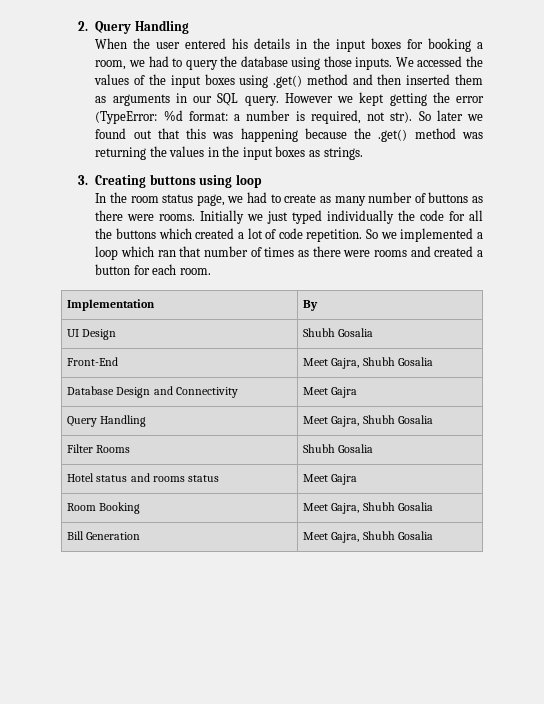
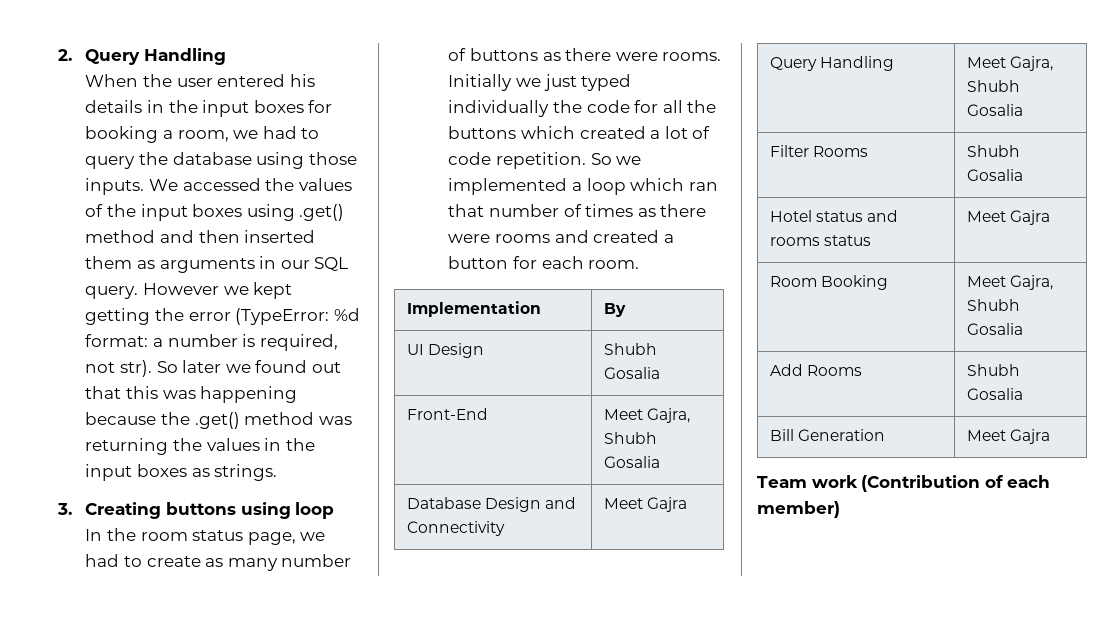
(433, 506) none -> [769,364,862,376] [966,364,1020,376] [966,388,1023,400] // Add Rooms | Shubh Gosalia
[331,531,433,543] Gajra, Shubh Gosalia -> [1009,429,1050,444] [757,475,1051,492] [757,501,840,518] Gajra // Team work (Contribution of each member)

